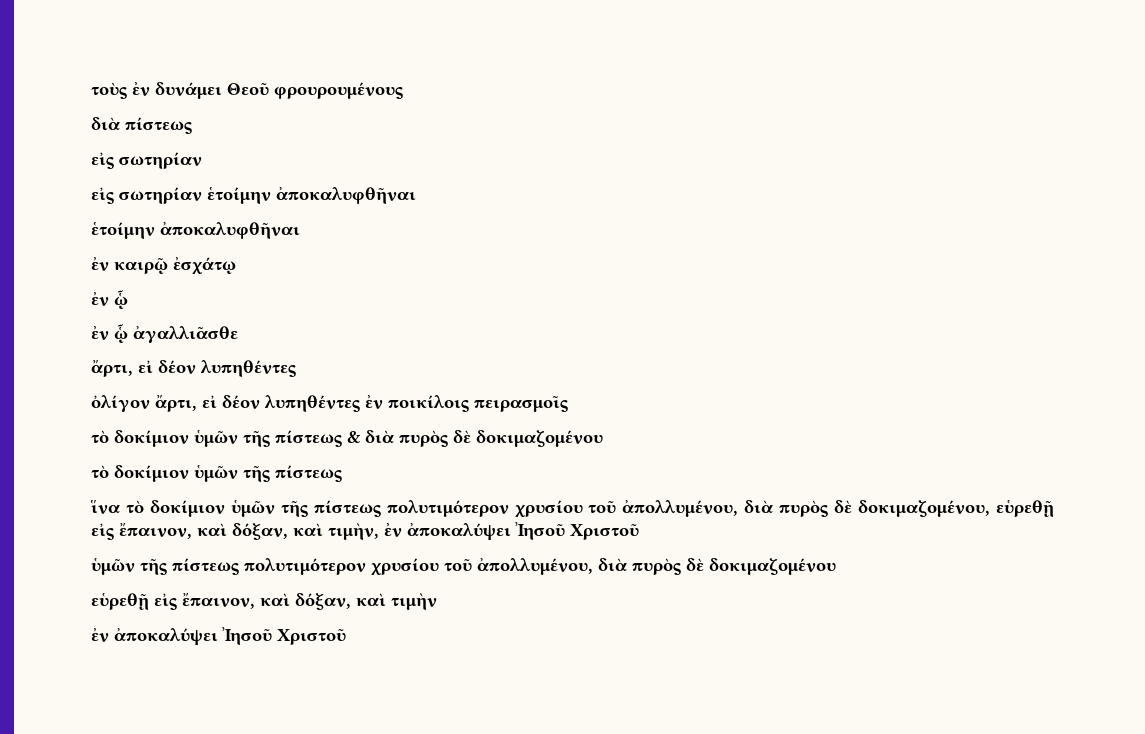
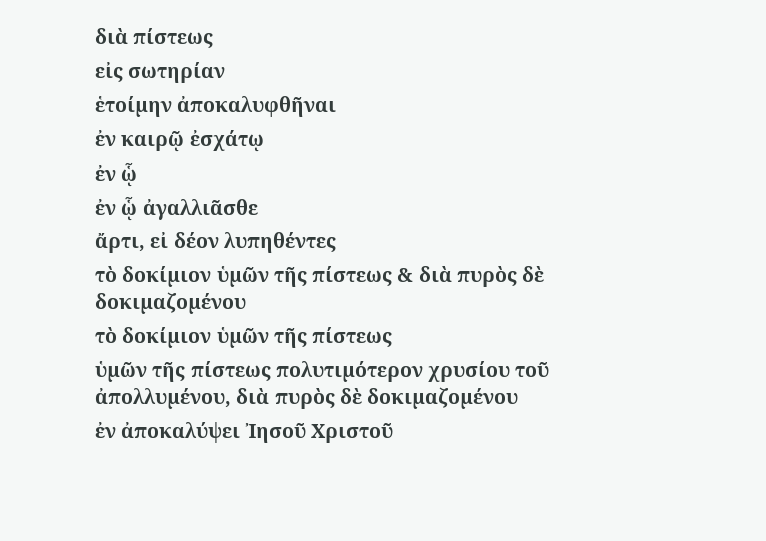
[91,82,403,99] τοὺς ἐν δυνάμει Θεοῦ φρουρουμένους // -> (95, 36) none
[91,187,416,204] // εἰς σωτηρίαν ἑτοίμην ἀποκαλυφθῆναι -> (226, 72) none
[91,394,568,412] // ὀλίγον ἄρτι, εἰ δέον λυπηθέντες ἐν ποικίλοις πειρασμοῖς -> (336, 242) none
[90,499,1054,518] [91,522,639,540] // ἵνα τὸ δοκίμιον ὑμῶν τῆς πίστεως πολυτιμότερον χρυσίου τοῦ ἀπολλυμένου, διὰ πυρὸς δὲ δοκιμαζομένου, εὑρεθῇ εἰς ἔπαινον, καὶ δόξαν, καὶ τιμὴν, ἐν ἀποκαλύψει Ἰησοῦ Χριστοῦ -> (393, 337) none
[91,592,437,610] // εὑρεθῇ εἰς ἔπαινον, καὶ δόξαν, καὶ τιμὴν -> (519, 398) none

